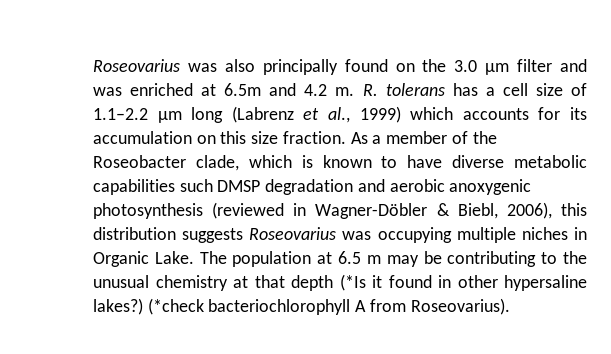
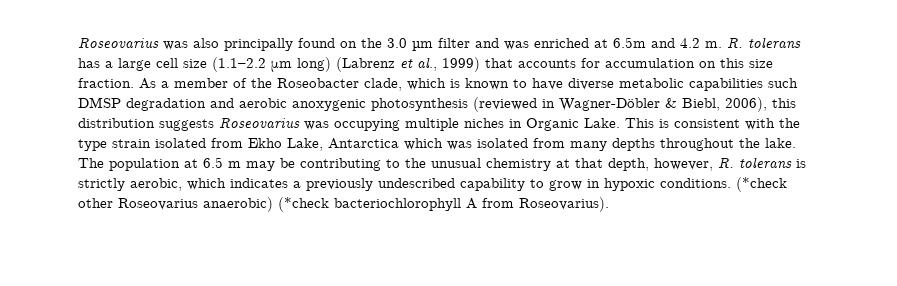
(495, 91) none -> [118,58,151,71] large
[571,83,588,96] [93,107,224,123] of 1.1–2.2 μm long -> [212,57,331,72] (1.1–2.2 μm long)
[410,107,454,120] which -> [485,58,513,68] that
[570,107,588,120] its -> (600, 63) none
(194, 257) none -> [625,118,800,130] [78,138,796,151] This is consistent with the type strain isolated from Ekho Lake, Antarctica which was isolated from many depths throughout the lake.
[291,274,587,291] [93,298,143,315] depth (*Is it found in other hypersaline lakes?) -> [608,157,806,171] [78,177,787,192] [78,197,273,212] depth, however, R. tolerans is strictly aerobic, which indicates a previously undescribed capability to grow in hypoxic conditions. (*check other Roseovarius anaerobic)

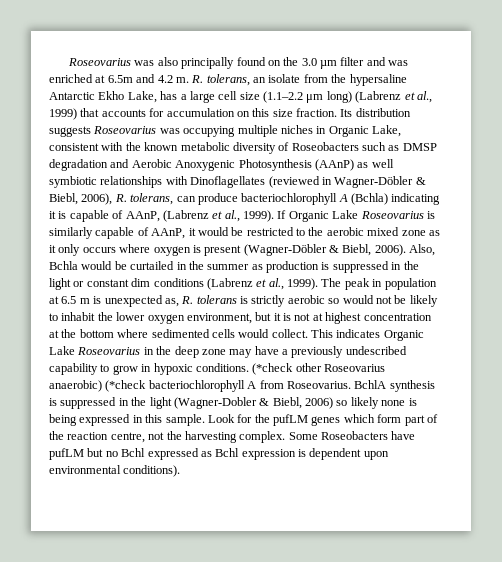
[748,37,801,49] tolerans -> [206,74,407,86] [49,91,157,103] tolerans, an isolate from the hypersaline Antarctic Ekho Lake,
[139,78,798,91] [78,97,796,112] As a member of the Roseobacter clade, which is known to have diverse metabolic capabilities such DMSP degradation and aerobic anoxygenic photosynthesis (reviewed in Wagner-Döbler & Biebl, 2006), this -> [340,109,353,117] Its
[584,118,800,130] [78,138,796,151] [78,157,806,171] [78,178,288,191] Lake. This is consistent with the type strain isolated from Ekho Lake, Antarctica which was isolated from many depths throughout the lake. The population at 6.5 m may be contributing to the unusual chemistry at that depth, however, R. tolerans is strictly aerobic, which indicates -> [372,125,401,137] [49,142,437,154] [49,159,394,171] [49,176,426,188] [49,193,441,205] [49,210,435,222] [49,227,440,239] [49,244,436,256] [49,261,419,273] [49,278,437,290] [49,295,438,307] [49,312,432,324] [49,329,424,341] [49,346,279,358] Lake, consistent with the known metabolic diversity of Roseobacters such as DMSP degradation and Aerobic Anoxygenic Photosynthesis (AAnP) as well symbiotic relationships with Dinoflagellates (reviewed in Wagner-Döbler & Biebl, 2006), R. tolerans, can produce bacteriochlorophyll A (Bchla) indicating it is capable of AAnP, (Labrenz et al., 1999). If Organic Lake Roseovarius is similarly capable of AAnP, it would be restricted to the aerobic mixed zone as it only occurs where oxygen is present (Wagner-Döbler & Biebl, 2006). Also, Bchla would be curtailed in the summer as production is suppressed in the light or constant dim conditions (Labrenz et al., 1999). The peak in population at 6.5 m is unexpected as, R. tolerans is strictly aerobic so would not be likely to inhabit the lower oxygen environment, but it is not at highest concentration at the bottom where sedimented cells would collect. This indicates Organic Lake Roseovarius in the deep zone may have
[519,197,609,212] Roseovarius). -> [286,380,435,392] [49,397,417,409] [49,414,438,426] [49,431,416,443] [49,448,389,460] [49,465,181,477] Roseovarius. BchlA synthesis is suppressed in the light (Wagner-Dobler & Biebl, 2006) so likely none is being expressed in this sample. Look for the pufLM genes which form part of the reaction centre, not the harvesting complex. Some Roseobacters have pufLM but no Bchl expressed as Bchl expression is dependent upon environmental conditions).

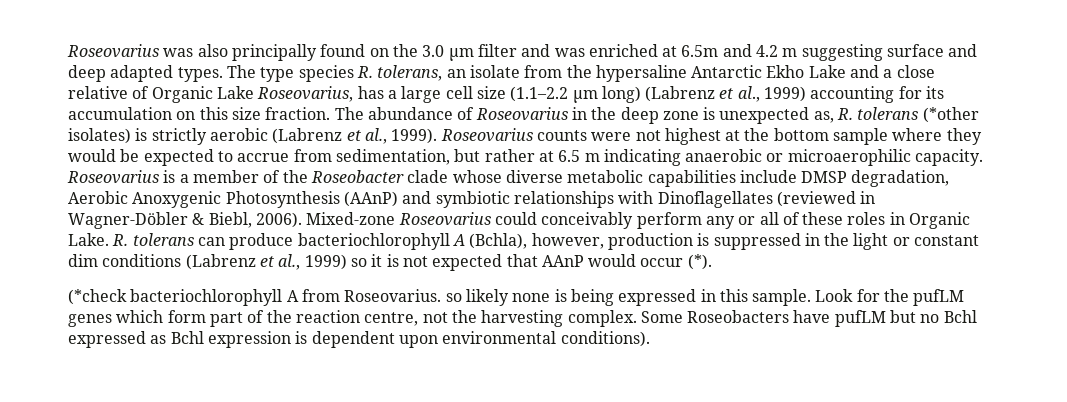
[175,77,189,83] m. -> [782,44,978,61] [68,65,354,82] m suggesting surface and deep adapted types. The type species
[127,91,157,103] Lake, -> [808,65,935,78] [68,86,354,103] Lake and a close relative of Organic Lake Roseovarius,
[80,108,165,117] that accounts for -> [810,86,945,103] accounting for its
[340,108,411,117] [49,125,401,137] [49,142,437,154] [49,159,130,171] Its distribution suggests Roseovarius was occupying multiple niches in Organic Lake, consistent with the known metabolic diversity of Roseobacters such as DMSP degradation and -> [334,107,979,124] [68,128,982,145] [68,149,984,166] [67,170,950,187] The abundance of Roseovarius in the deep zone is unexpected as, R. tolerans (*other isolates) is strictly aerobic (Labrenz et al., 1999). Roseovarius counts were not highest at the bottom sample where they would be expected to accrue from sedimentation, but rather at 6.5 m indicating anaerobic or microaerophilic capacity. Roseovarius is a member of the Roseobacter clade whose diverse metabolic capabilities include DMSP degradation,
[357,159,394,168] as well -> [402,191,432,204] and
[81,193,441,205] [49,210,435,222] [49,227,440,239] [49,244,436,256] [49,261,263,270] 2006), R. tolerans, can produce bacteriochlorophyll A (Bchla) indicating it is capable of AAnP, (Labrenz et al., 1999). If Organic Lake Roseovarius is similarly capable of AAnP, it would be restricted to the aerobic mixed zone as it only occurs where oxygen is present (Wagner-Döbler & Biebl, 2006). Also, Bchla would be curtailed in the summer as -> [255,212,971,229] [68,233,604,250] 2006). Mixed-zone Roseovarius could conceivably perform any or all of these roles in Organic Lake. R. tolerans can produce bacteriochlorophyll A (Bchla), however,
[287,278,437,290] [49,295,438,307] [49,312,432,324] [49,329,424,341] [49,346,407,358] [49,363,385,375] [49,380,102,392] 1999). The peak in population at 6.5 m is unexpected as, R. tolerans is strictly aerobic so would not be likely to inhabit the lower oxygen environment, but it is not at highest concentration at the bottom where sedimented cells would collect. This indicates Organic Lake Roseovarius in the deep zone may have a previously undescribed capability to grow in hypoxic conditions. (*check other Roseovarius anaerobic) -> [304,254,712,271] 1999) so it is not expected that AAnP would occur (*). //
[354,380,435,392] [49,397,333,409] BchlA synthesis is suppressed in the light (Wagner-Dobler & Biebl, 2006) -> (442, 295) none

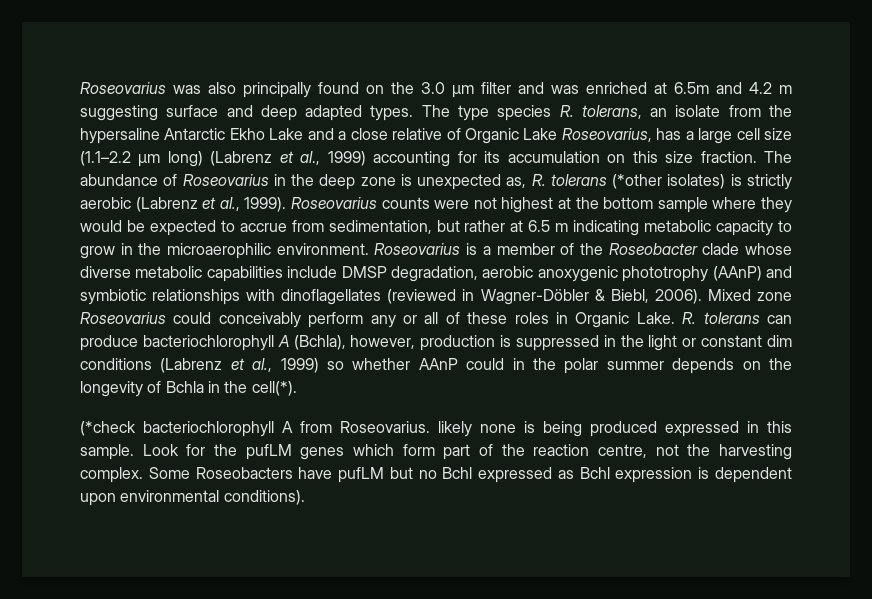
[685,149,984,166] anaerobic or microaerophilic capacity. -> [644,220,793,236] [80,243,369,259] metabolic capacity to grow in the microaerophilic environment.
[68,191,340,208] Aerobic Anoxygenic Photosynthesis -> [482,266,709,282] aerobic anoxygenic phototrophy
[657,191,773,208] Dinoflagellates -> [281,289,382,305] dinoflagellates
[306,212,396,225] Mixed-zone -> [707,289,792,301] Mixed zone
[371,254,712,271] it is not expected that AAnP would occur (*). -> [352,358,792,374] [80,381,297,397] whether AAnP could in the polar summer depends on the longevity of Bchla in the cell(*).
[445,293,462,302] so -> (430, 427) none
(614, 297) none -> [590,421,657,437] produced

